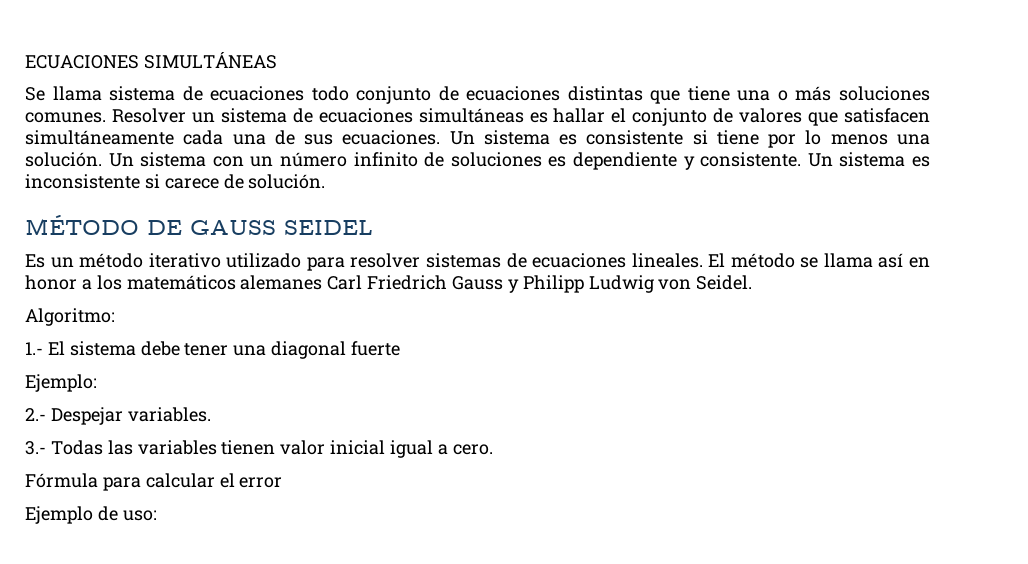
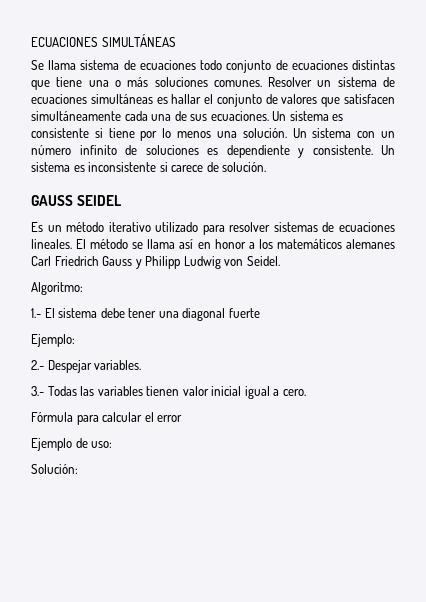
[25,215,182,235] MÉTODO DE -> (267, 167) none
(157, 515) none -> [31,464,78,474] // Solución:

